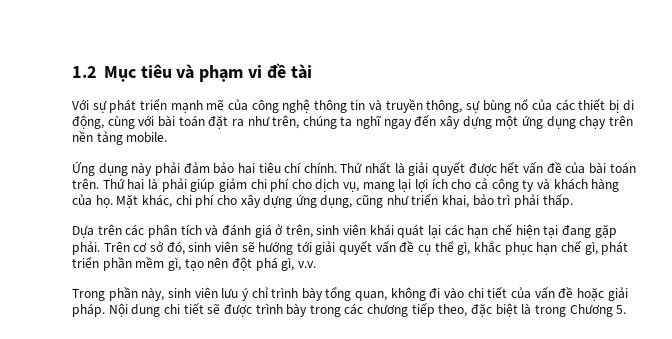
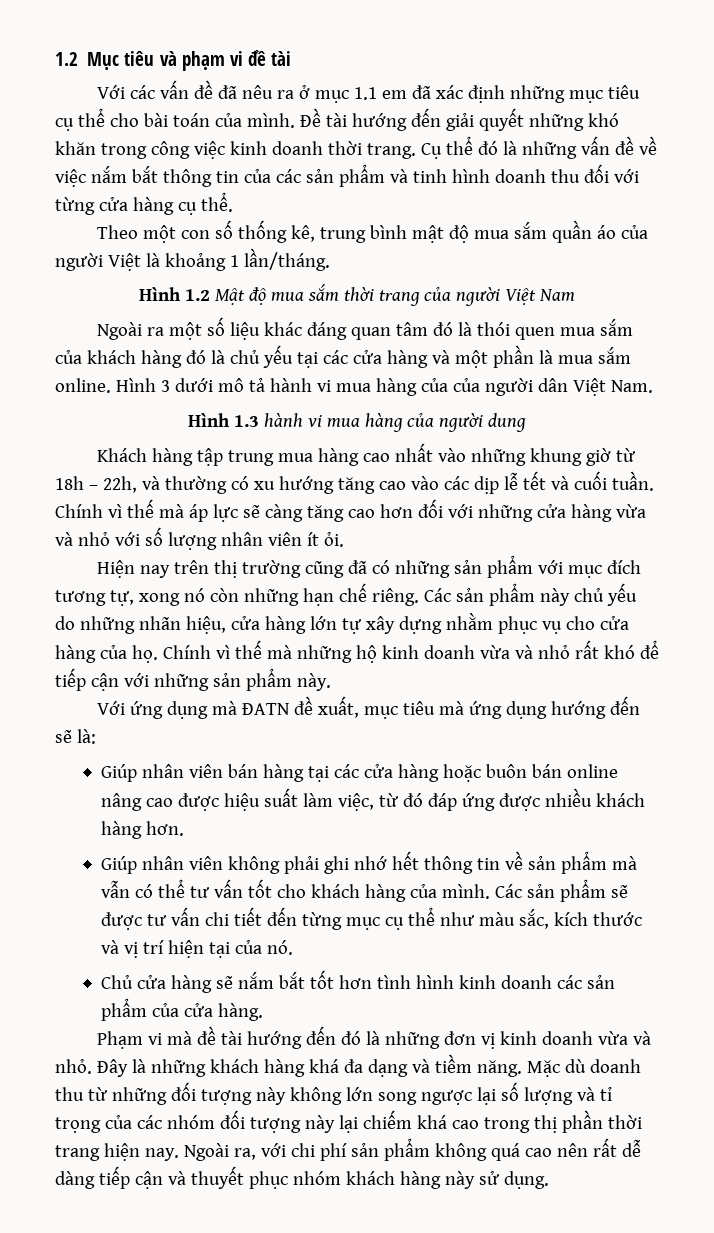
[92,99,634,113] [72,115,633,129] [72,131,168,145] [72,161,636,176] [72,178,620,192] [72,194,573,208] [72,224,617,238] [72,240,629,255] [72,257,316,271] [72,287,628,301] [72,303,627,317] sự phát triển mạnh mẽ của công nghệ thông tin và truyền thông, sự bùng nổ của các thiết bị di động, cùng với bài toán đặt ra như trên, chúng ta nghĩ ngay đến xây dựng một ứng dụng chạy trên nền tảng mobile. // Ứng dụng này phải đảm bảo hai tiêu chí chính. Thứ nhất là giải quyết được hết vấn đề của bài toán trên. Thứ hai là phải giúp giảm chi phí cho dịch vụ, mang lại lợi ích cho cả công ty và khách hàng của họ. Mặt khác, chi phí cho xây dựng ứng dụng, cũng như triển khai, bảo trì phải thấp. // Dựa trên các phân tích và đánh giá ở trên, sinh viên khái quát lại các hạn chế hiện tại đang gặp phải. Trên cơ sở đó, sinh viên sẽ hướng tới giải quyết vấn đề cụ thể gì, khắc phục hạn chế gì, phát triển phần mềm gì, tạo nên đột phá gì, v.v. // Trong phần này, sinh viên lưu ý chỉ trình bày tổng quan, không đi vào chi tiết của vấn đề hoặc giải pháp. Nội dung chi tiết sẽ được trình bày trong các chương tiếp theo, đặc biệt là trong Chương 5. -> [129,80,640,103] [55,108,619,131] [55,136,657,159] [55,164,639,187] [55,192,233,215] [96,220,648,243] [55,248,330,271] [138,283,576,306] [96,317,633,340] [55,345,631,368] [55,378,653,396] [187,413,527,432] [96,443,636,466] [55,471,654,494] [55,499,646,522] [55,527,344,550] [96,555,641,578] [55,583,637,606] [55,612,629,634] [55,640,659,663] [55,668,331,691] [96,696,640,719] [55,729,96,744] [101,764,619,782] [101,788,646,811] [101,821,185,839] [101,851,638,874] [101,879,629,902] [101,907,643,930] [101,940,294,958] [101,970,616,993] [101,998,264,1021] [96,1026,651,1049] [55,1054,641,1077] [55,1082,612,1105] [55,1110,642,1133] [55,1138,641,1161] [55,1166,549,1189] các vấn đề đã nêu ra ở mục 1.1 em đã xác định những mục tiêu cụ thể cho bài toán của mình. Đề tài hướng đến giải quyết những khó khăn trong công việc kinh doanh thời trang. Cụ thể đó là những vấn đề về việc nắm bắt thông tin của các sản phẩm và tinh hình doanh thu đối với từng cửa hàng cụ thể. // Theo một con số thống kê, trung bình mật độ mua sắm quần áo của người Việt là khoảng 1 lần/tháng. // Hình 1.2 Mật độ mua sắm thời trang của người Việt Nam // Ngoài ra một số liệu khác đáng quan tâm đó là thói quen mua sắm của khách hàng đó là chủ yếu tại các cửa hàng và một phần là mua sắm online. Hình 3 dưới mô tả hành vi mua hàng của của người dân Việt Nam. // Hình 1.3 hành vi mua hàng của người dung // Khách hàng tập trung mua hàng cao nhất vào những khung giờ từ 18h – 22h, và thường có xu hướng tăng cao vào các dịp lễ tết và cuối tuần. Chính vì thế mà áp lực sẽ càng tăng cao hơn đối với những cửa hàng vừa và nhỏ với số lượng nhân viên ít ỏi. // Hiện nay trên thị trường cũng đã có những sản phẩm với mục đích tương tự, xong nó còn những hạn chế riêng. Các sản phẩm này chủ yếu do những nhãn hiệu, cửa hàng lớn tự xây dựng nhằm phục vụ cho cửa hàng của họ. Chính vì thế mà những hộ kinh doanh vừa và nhỏ rất khó để tiếp cận với những sản phẩm này. // Với ứng dụng mà ĐATN đề xuất, mục tiêu mà ứng dụng hướng đến sẽ là: // Giúp nhân viên bán hàng tại các cửa hàng hoặc buôn bán online nâng cao được hiệu suất làm việc, từ đó đáp ứng được nhiều khách hàng hơn. // Giúp nhân viên không phải ghi nhớ hết thông tin về sản phẩm mà vẫn có thể tư vấn tốt cho khách hàng của mình. Các sản phẩm sẽ được tư vấn chi tiết đến từng mục cụ thể như màu sắc, kích thước và vị trí hiện tại của nó. // Chủ cửa hàng sẽ nắm bắt tốt hơn tình hình kinh doanh các sản phẩm của cửa hàng. // Phạm vi mà đề tài hướng đến đó là những đơn vị kinh doanh vừa và nhỏ. Đây là những khách hàng khá đa dạng và tiềm năng. Mặc dù doanh thu từ những đối tượng này không lớn song ngược lại số lượng và tỉ trọng của các nhóm đối tượng này lại chiếm khá cao trong thị phần thời trang hiện nay. Ngoài ra, với chi phí sản phẩm không quá cao nên rất dễ dàng tiếp cận và thuyết phục nhóm khách hàng này sử dụng.

